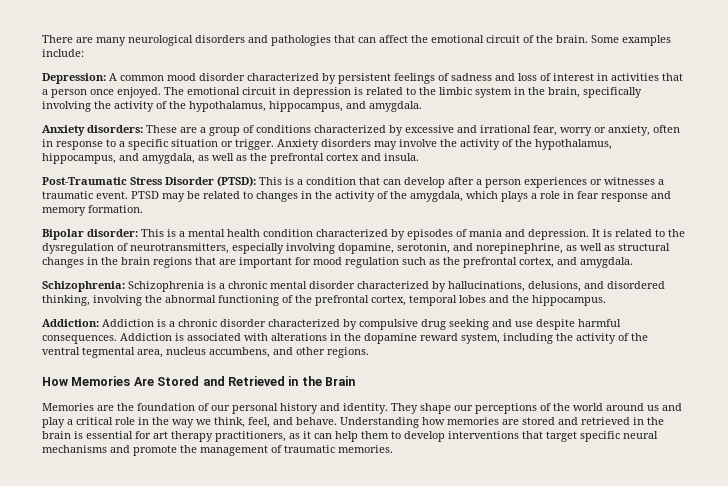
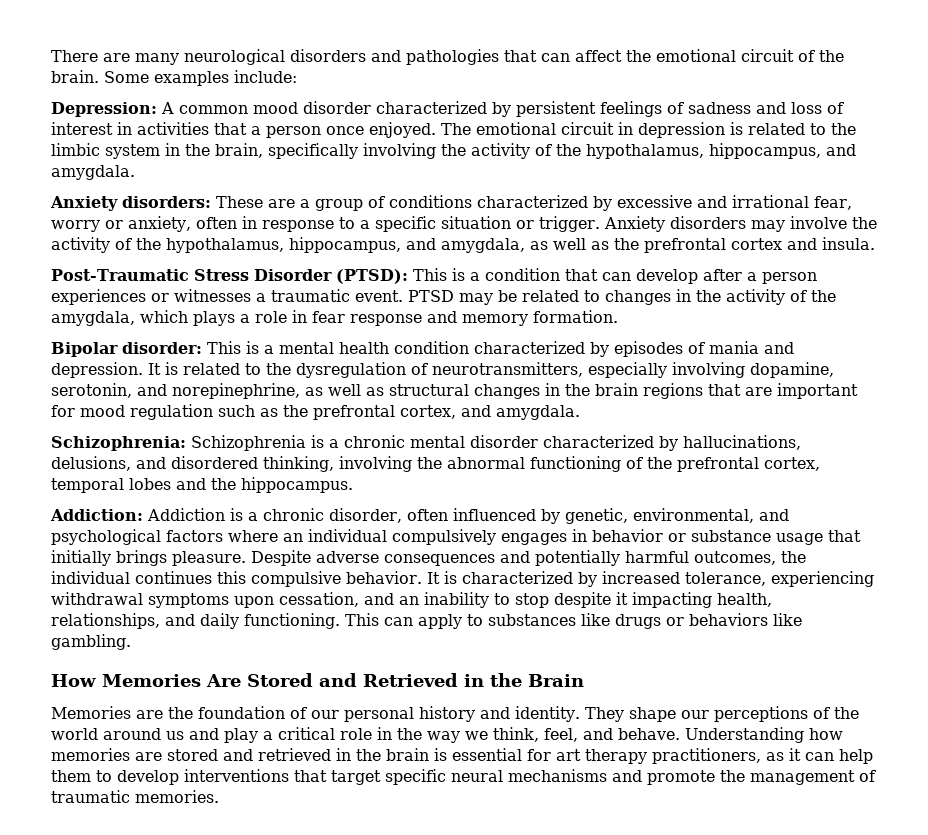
[220,319,621,330] [42,333,648,344] [42,347,369,358] disorder characterized by compulsive drug seeking and use despite harmful consequences. Addiction is associated with alterations in the dopamine reward system, including the activity of the ventral tegmental area, nucleus accumbens, and other regions. -> [329,508,789,524] [51,529,861,545] [51,550,806,566] [51,571,874,587] [51,592,772,608] [51,613,802,629] [51,634,131,650] disorder, often influenced by genetic, environmental, and psychological factors where an individual compulsively engages in behavior or substance usage that initially brings pleasure. Despite adverse consequences and potentially harmful outcomes, the individual continues this compulsive behavior. It is characterized by increased tolerance, experiencing withdrawal symptoms upon cessation, and an inability to stop despite it impacting health, relationships, and daily functioning. This can apply to substances like drugs or behaviors like gambling.

